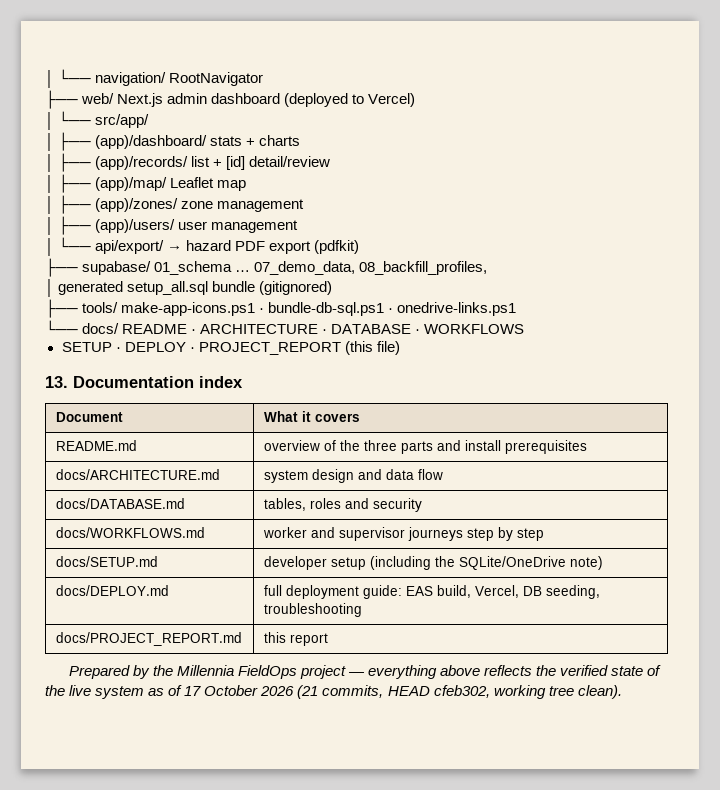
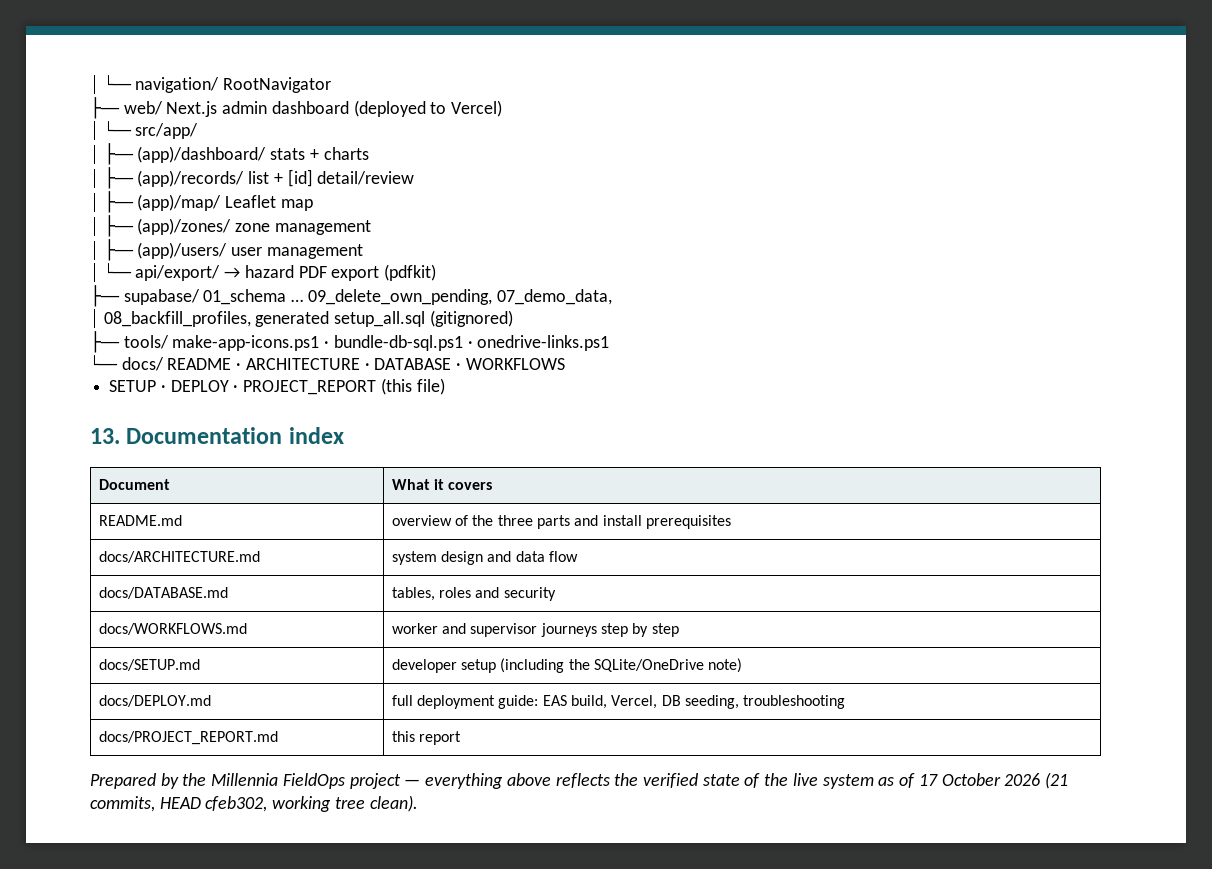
(251, 271) none -> [307,289,492,305] 09_delete_own_pending,
[359,261,488,275] [45,279,54,297] 08_backfill_profiles, // │ -> [90,309,251,328] // │ 08_backfill_profiles,
[212,281,256,292] bundle -> (426, 319) none

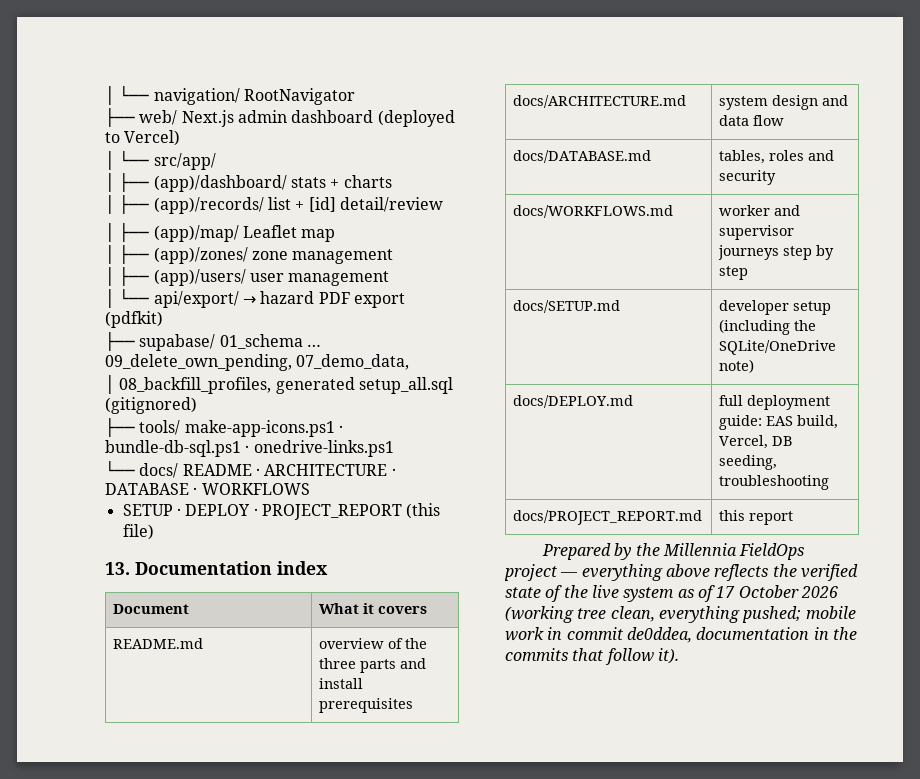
[1044,772,1068,789] [90,795,418,812] (21 commits, HEAD cfeb302, working tree clean). -> [505,606,856,623] [505,627,857,643] [505,648,679,665] (working tree clean, everything pushed; mobile work in commit de0ddea, documentation in the commits that follow it).

